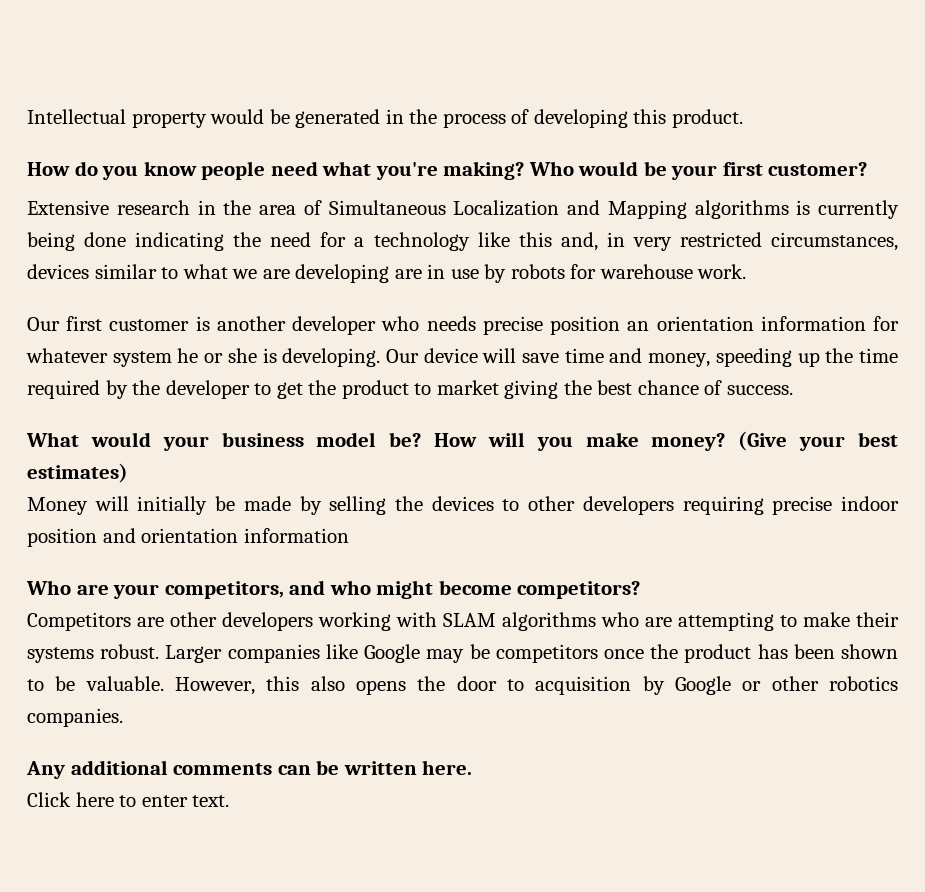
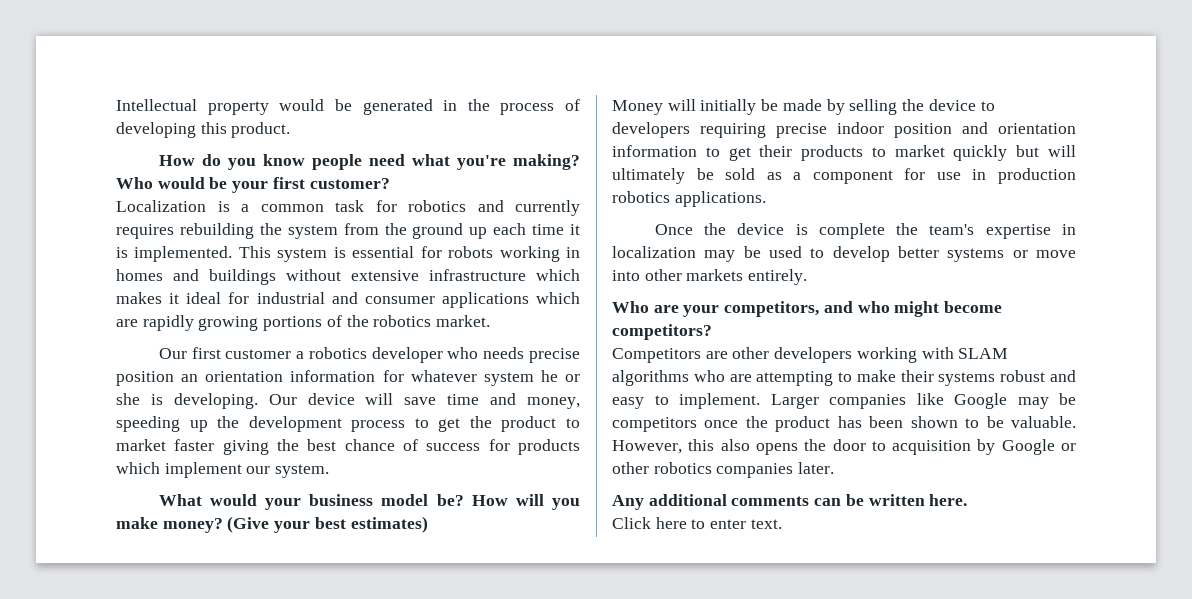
[27,200,899,219] [27,232,898,251] [27,264,747,283] Extensive research in the area of Simultaneous Localization and Mapping algorithms is currently being done indicating the need for a technology like this and, in very restricted circumstances, devices similar to what we are developing are in use by robots for warehouse work. -> [116,200,580,216] [116,223,580,239] [116,246,581,262] [116,269,580,285] [116,292,580,308] [116,315,491,331] Localization is a common task for robotics and currently requires rebuilding the system from the ground up each time it is implemented. This system is essential for robots working in homes and buildings without extensive infrastructure which makes it ideal for industrial and consumer applications which are rapidly growing portions of the robotics market.
[195,316,286,331] is another -> [296,347,367,359] a robotics
[859,348,899,363] [27,380,250,399] time required by the developer -> [248,416,406,432] development process
(499, 387) none -> [174,439,215,451] faster
[727,385,794,395] success. -> [426,439,580,455] [116,462,330,478] success for products which implement our system.
[431,496,576,511] devices to other -> [928,99,995,111] device to
(349, 535) none -> [705,145,1076,161] [612,168,1076,184] [612,191,766,207] [654,223,1076,239] [612,246,1076,262] [612,269,808,285] to get their products to market quickly but will ultimately be sold as a component for use in production robotics applications. // Once the device is complete the team's expertise in localization may be used to develop better systems or move into other markets entirely.
[100,644,160,659] robust. -> [1000,370,1076,382] [612,393,760,409] robust and easy to implement.
[27,708,123,727] companies. -> [716,462,835,478] companies later.

